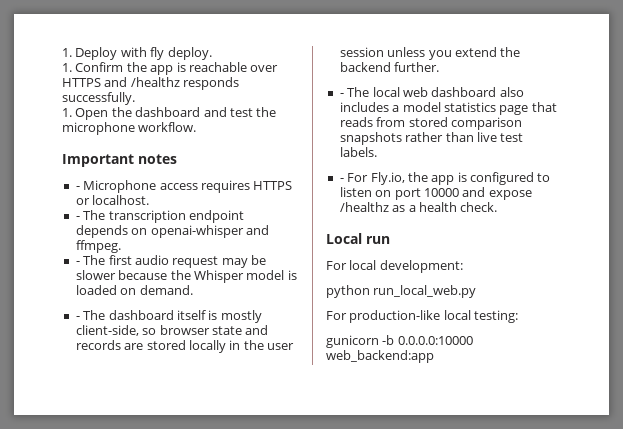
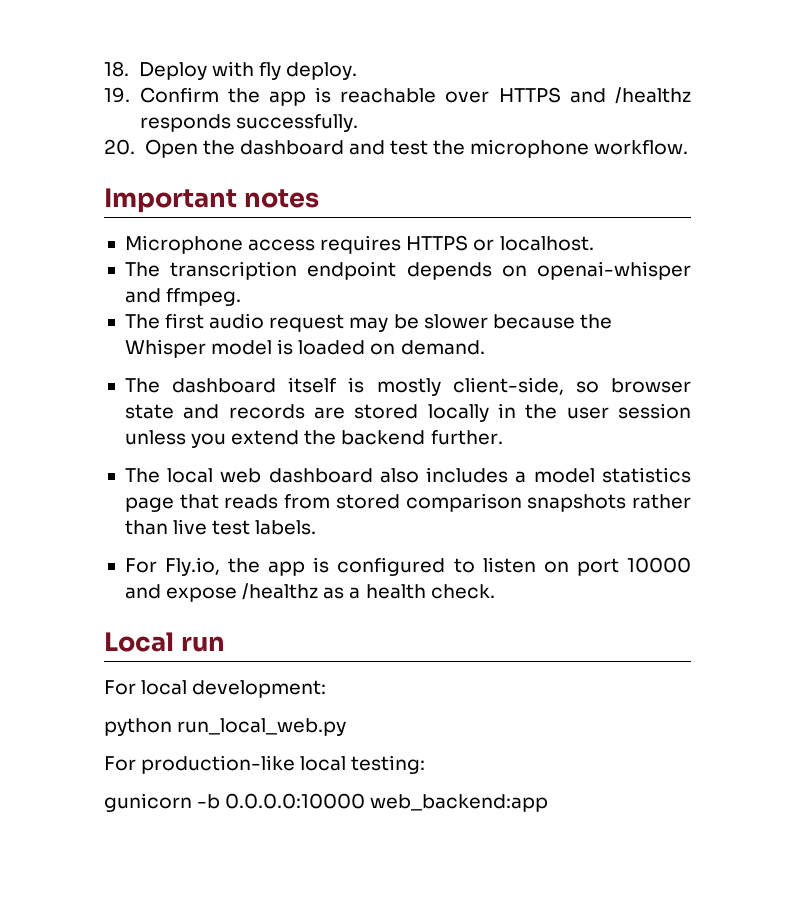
[62,48,72,57] 1. -> [104,61,129,77] 18.
[62,63,72,72] 1. -> [104,87,130,103] 19.
[62,108,72,117] 1. -> [104,139,135,155] 20.
[75,186,80,190] - -> (319, 198) none
[75,216,80,220] - -> (594, 243) none
[75,261,80,265] - -> (242, 297) none
[75,316,80,320] - -> (485, 347) none
[339,93,344,97] - -> (503, 437) none
[339,178,344,182] - -> (317, 527) none

